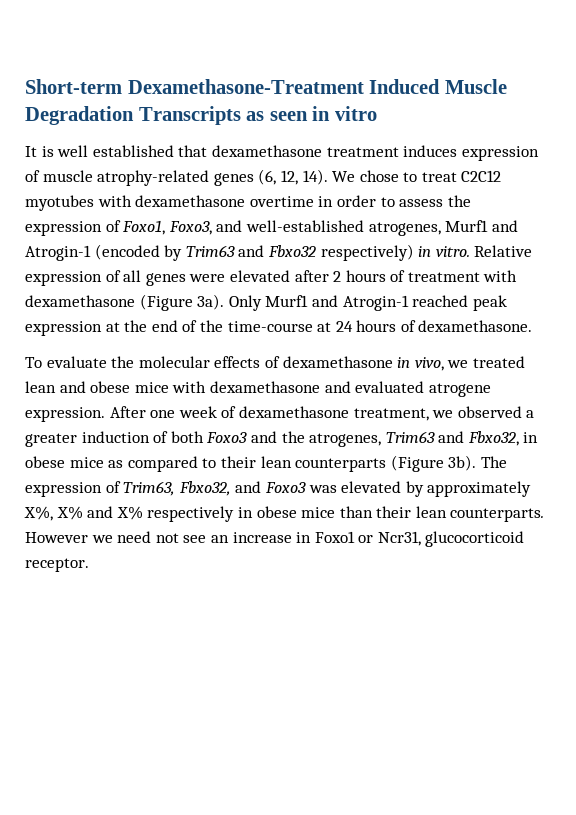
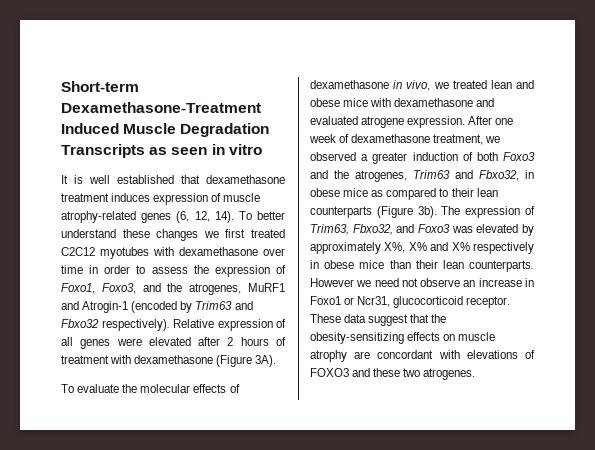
[332,170,457,182] We chose to treat -> [238,211,285,220] [61,229,285,241] To better understand these changes we first treated
[249,196,314,207] overtime -> [263,248,285,256] [61,265,83,274] over time
[245,220,489,236] well-established atrogenes, Murf1 -> [167,283,285,295] the atrogenes, MuRF1
[320,244,470,261] respectively) in vitro. -> [101,319,170,331] respectively).
[197,294,507,311] [25,320,533,336] 3a). Only Murf1 and Atrogin-1 reached peak expression at the end of the time-course at 24 hours of dexamethasone. -> [255,355,277,367] 3A).
[183,535,207,543] see -> [420,278,461,287] observe
(89, 565) none -> [310,314,447,326] [310,332,496,344] [310,350,535,362] [310,368,476,380] These data suggest that the obesity-sensitizing effects on muscle atrophy are concordant with elevations of FOXO3 and these two atrogenes.

